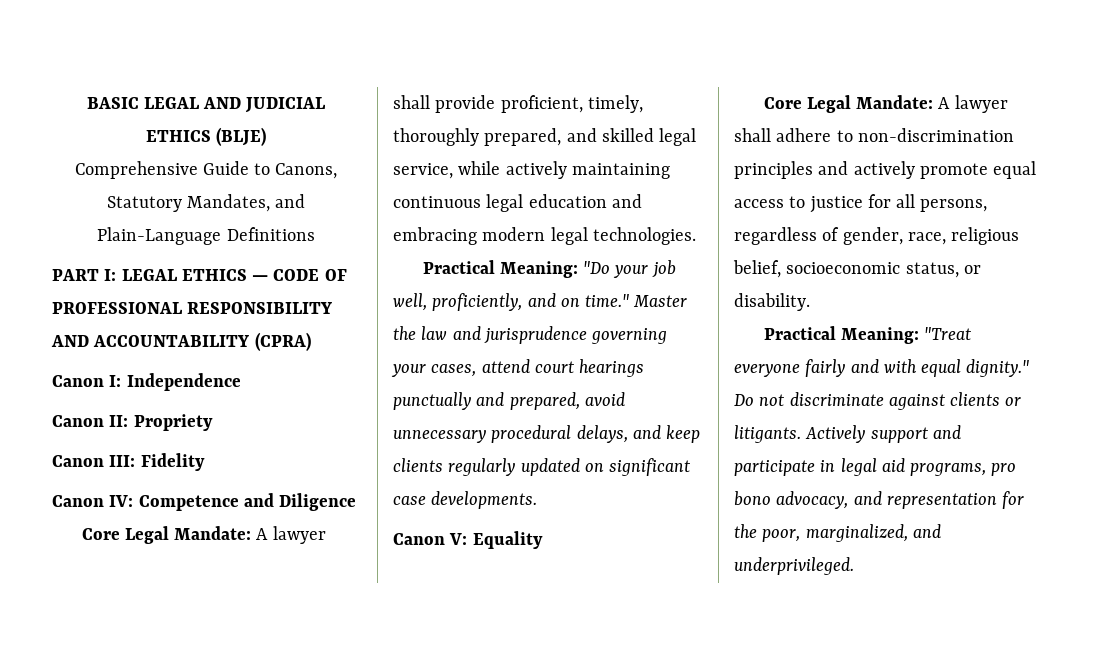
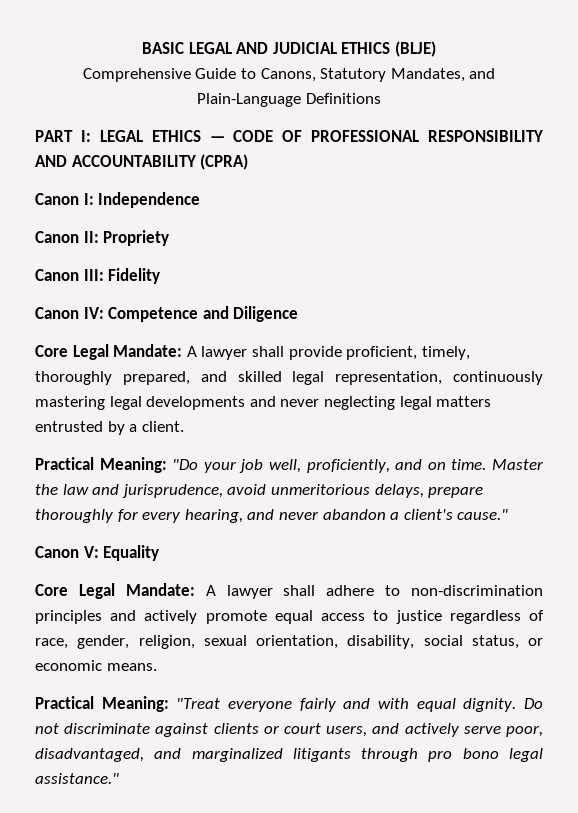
[393,161,670,179] [393,194,642,212] [393,227,696,245] service, while actively maintaining continuous legal education and embracing modern legal technologies. -> [335,371,543,385] [35,396,492,410] [35,421,184,435] representation, continuously mastering legal developments and never neglecting legal matters entrusted by a client.
[585,294,630,307] time." -> [451,459,487,470] time.
[483,326,668,344] [391,359,645,377] [393,392,625,410] [393,425,701,443] [393,458,691,476] [393,491,538,509] jurisprudence governing your cases, attend court hearings punctually and prepared, avoid unnecessary procedural delays, and keep clients regularly updated on significant case developments. -> [121,484,484,498] [35,509,509,523] jurisprudence, avoid unmeritorious delays, prepare thoroughly for every hearing, and never abandon a client's cause."
[867,194,988,212] [734,227,1020,245] [733,260,981,278] [734,293,810,311] for all persons, regardless of gender, race, religious belief, socioeconomic status, or disability. -> [449,610,544,624] [35,635,543,649] [35,660,157,671] regardless of race, gender, religion, sexual orientation, disability, social status, or economic means.
[966,359,1030,377] dignity." -> [463,698,517,712] dignity.
[734,425,961,443] [734,458,1017,476] [734,491,1025,509] [734,524,941,542] [734,557,854,575] litigants. Actively support and participate in legal aid programs, pro bono advocacy, and representation for the poor, marginalized, and underprivileged. -> [283,723,543,737] [35,748,543,762] [35,773,119,784] court users, and actively serve poor, disadvantaged, and marginalized litigants through pro bono legal assistance."

